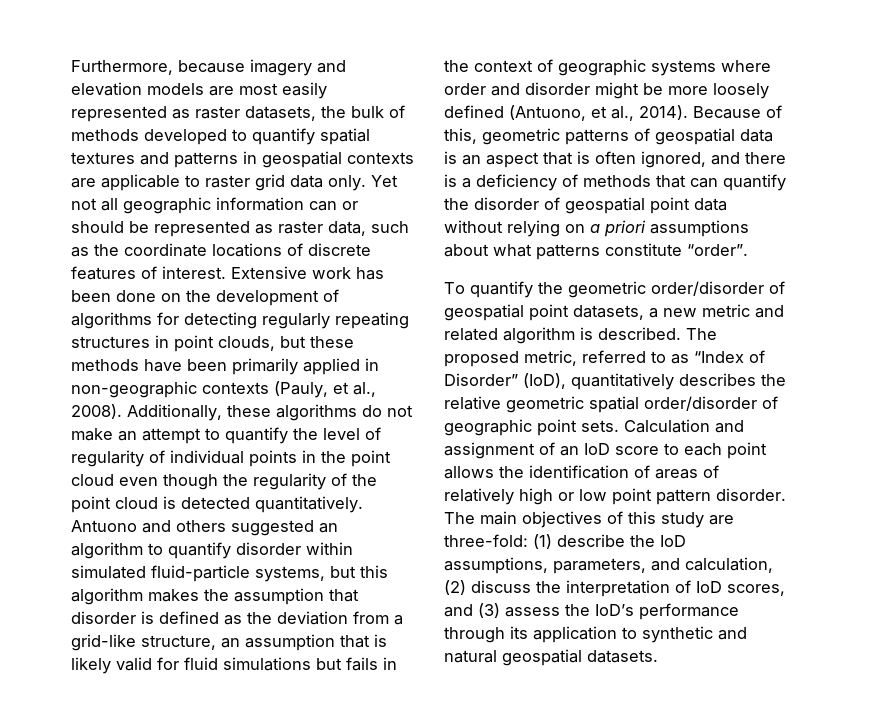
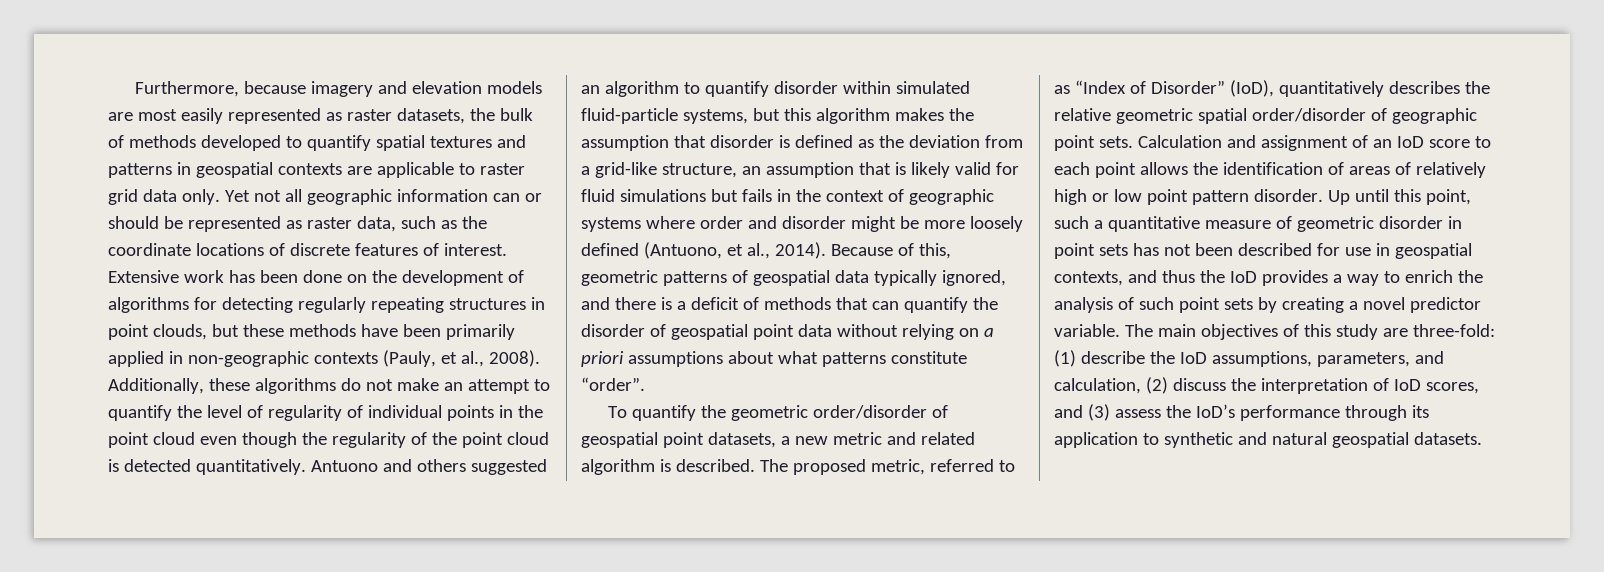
[444,151,636,168] is an aspect that is often -> [873,270,937,286] typically
[476,174,557,191] deficiency -> [690,297,739,310] deficit
(786, 494) none -> [1327,189,1471,205] [1054,216,1462,232] [1054,243,1472,259] [1054,270,1483,286] [1054,297,1481,313] [1054,324,1120,337] Up until this point, such a quantitative measure of geometric disorder in point sets has not been described for use in geospatial contexts, and thus the IoD provides a way to enrich the analysis of such point sets by creating a novel predictor variable.

